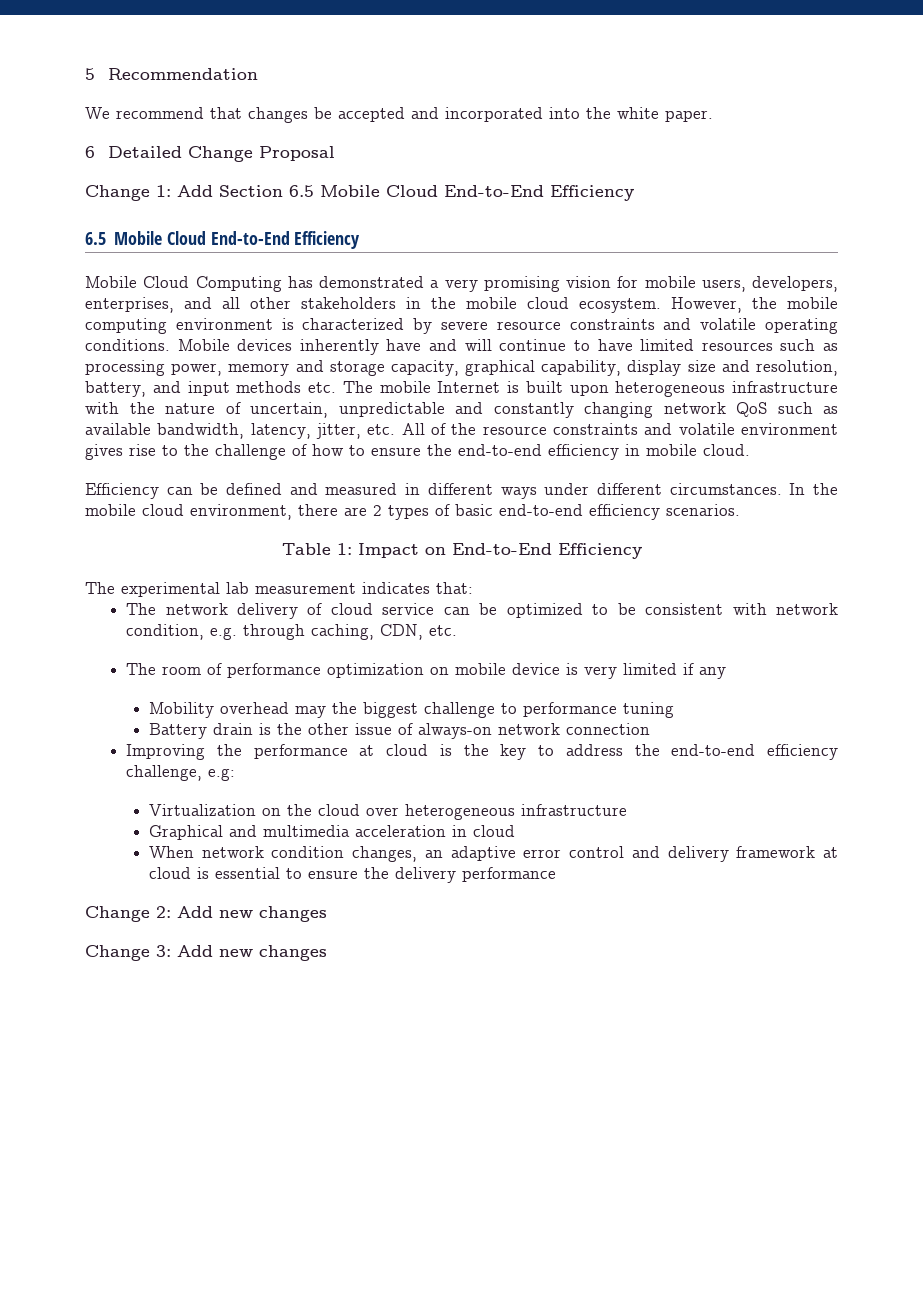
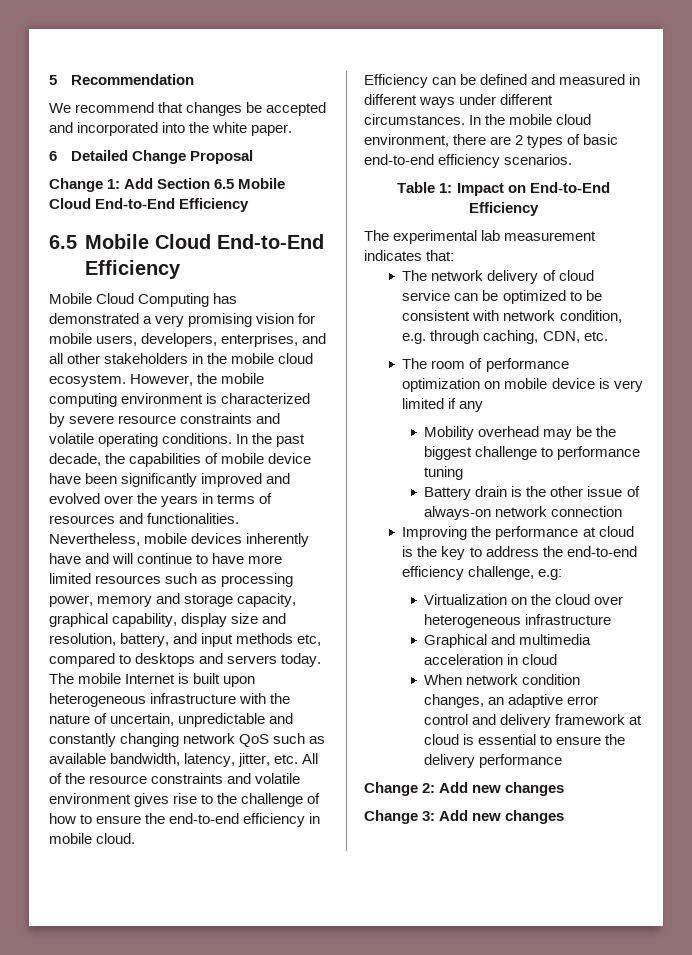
[177,339,230,351] Mobile -> [236,433,306,447] [49,453,312,467] [49,473,291,487] [49,493,273,507] [49,513,240,524] [49,533,188,546] In the past decade, the capabilities of mobile device have been significantly improved and evolved over the years in terms of resources and functionalities. Nevertheless, mobile
(633, 345) none -> [248,555,283,564] more
[308,382,336,393] etc. -> [297,634,322,646] [49,653,322,667] etc, compared to desktops and servers today.
(327, 712) none -> [576,426,593,437] be

